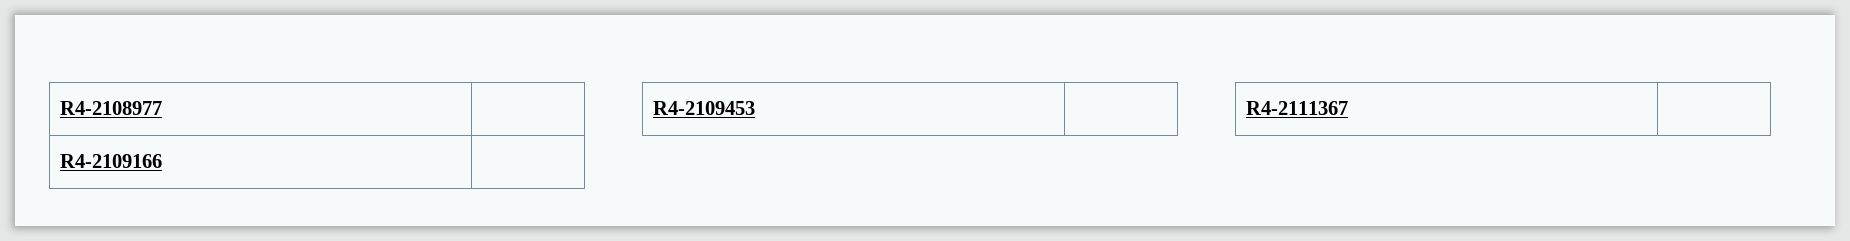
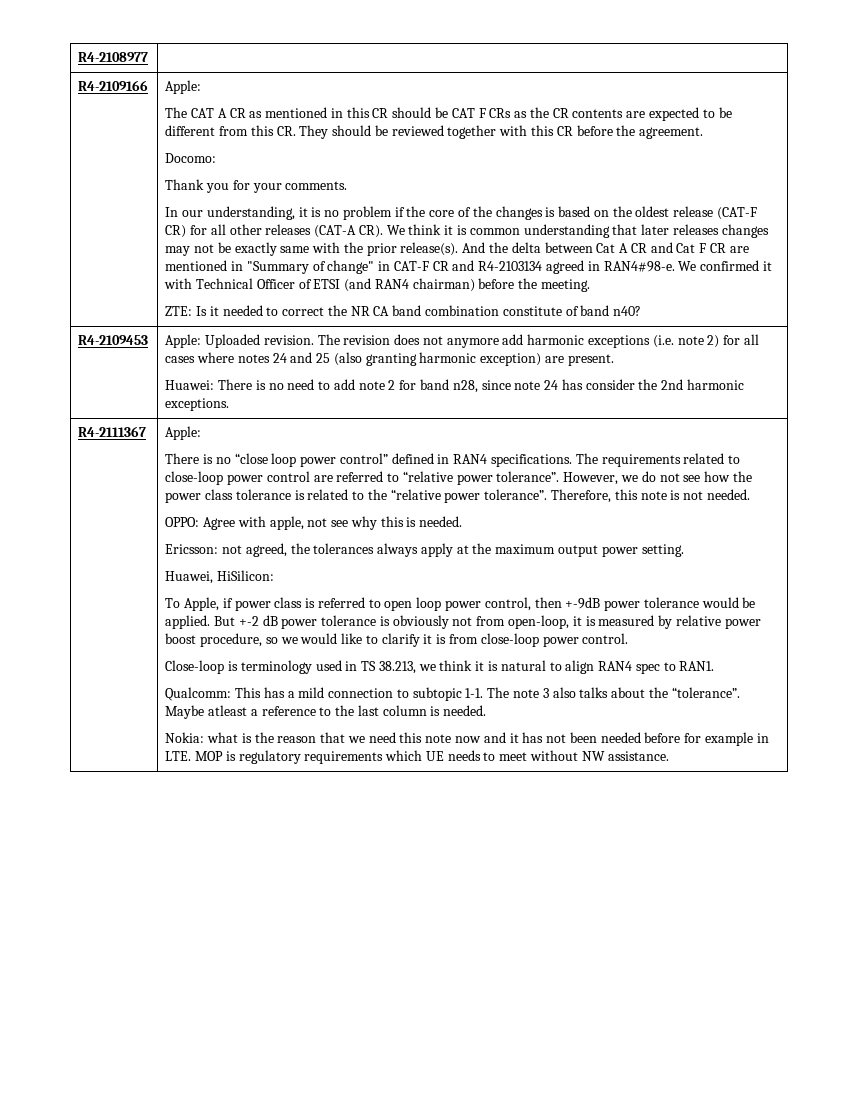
[652,101,755,115] [1245,101,1348,115] // R4-2109453 | // R4-2111367 | -> [165,80,202,94] [165,107,732,121] [165,125,704,139] [165,153,217,163] [165,179,348,193] [165,206,758,220] [165,224,769,238] [165,242,749,256] [165,260,772,274] [164,278,591,292] [165,305,642,316] [78,335,149,345] [165,334,759,348] [165,352,614,366] [165,379,745,393] [165,398,230,411] [78,426,147,437] [165,426,202,440] [165,453,741,467] [165,471,752,485] [165,489,750,503] [165,516,463,530] [165,543,684,557] [165,570,274,584] [165,597,756,611] [165,615,761,629] [165,633,629,647] [165,660,715,674] [165,687,740,701] [165,705,487,719] [165,732,769,746] [165,750,669,764] Apple: // The CAT A CR as mentioned in this CR should be CAT F CRs as the CR contents are expected to be different from this CR. They should be reviewed together with this CR before the agreement. // Docomo: // Thank you for your comments. // In our understanding, it is no problem if the core of the changes is based on the oldest release (CAT-F CR) for all other releases (CAT-A CR). We think it is common understanding that later releases changes may not be exactly same with the prior release(s). And the delta between Cat A CR and Cat F CR are mentioned in "Summary of change" in CAT-F CR and R4-2103134 agreed in RAN4#98-e. We confirmed it with Technical Officer of ETSI (and RAN4 chairman) before the meeting. // ZTE: Is it needed to correct the NR CA band combination constitute of band n40? // R4-2109453 | Apple: Uploaded revision. The revision does not anymore add harmonic exceptions (i.e. note 2) for all cases where notes 24 and 25 (also granting harmonic exception) are present. // Huawei: There is no need to add note 2 for band n28, since note 24 has consider the 2nd harmonic exceptions. // R4-2111367 | Apple: // There is no “close loop power control” defined in RAN4 specifications. The requirements related to close-loop power control are referred to “relative power tolerance”. However, we do not see how the power class tolerance is related to the “relative power tolerance”. Therefore, this note is not needed. // OPPO: Agree with apple, not see why this is needed. // Ericsson: not agreed, the tolerances always apply at the maximum output power setting. // Huawei, HiSilicon: // To Apple, if power class is referred to open loop power control, then +-9dB power tolerance would be applied. But +-2 dB power tolerance is obviously not from open-loop, it is measured by relative power boost procedure, so we would like to clarify it is from close-loop power control. // Close-loop is terminology used in TS 38.213, we think it is natural to align RAN4 spec to RAN1. // Qualcomm: This has a mild connection to subtopic 1-1. The note 3 also talks about the “tolerance”. Maybe atleast a reference to the last column is needed. // Nokia: what is the reason that we need this note now and it has not been needed before for example in LTE. MOP is regulatory requirements which UE needs to meet without NW assistance.

